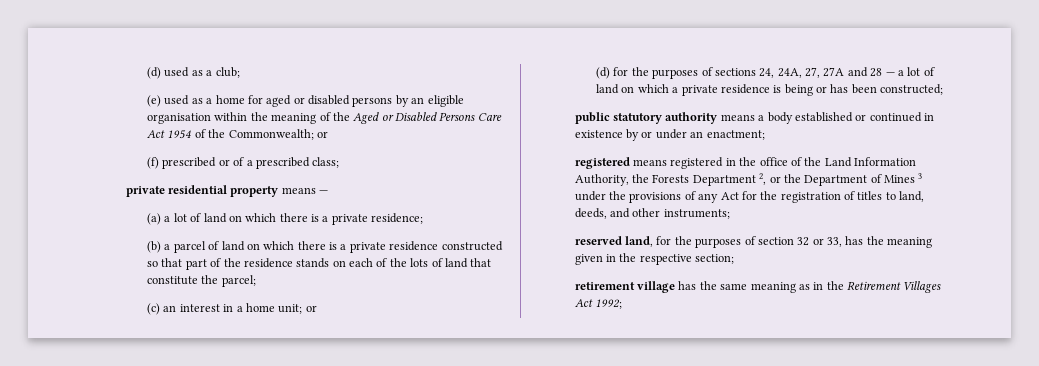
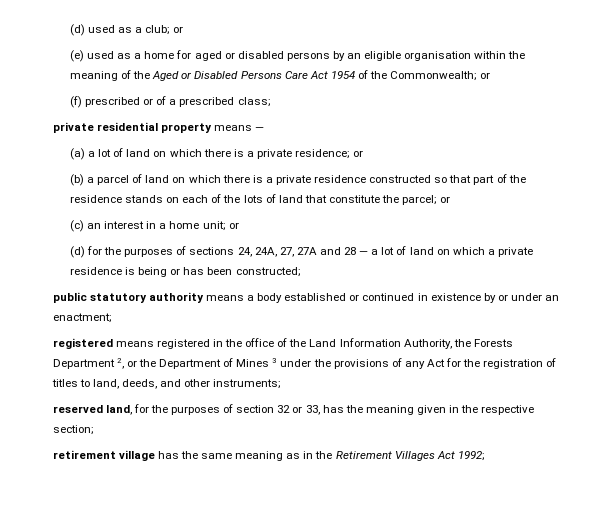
(240, 72) none -> [173,26,184,33] or
(424, 218) none -> [353,150,364,157] or
(256, 281) none -> [440,196,451,203] or

